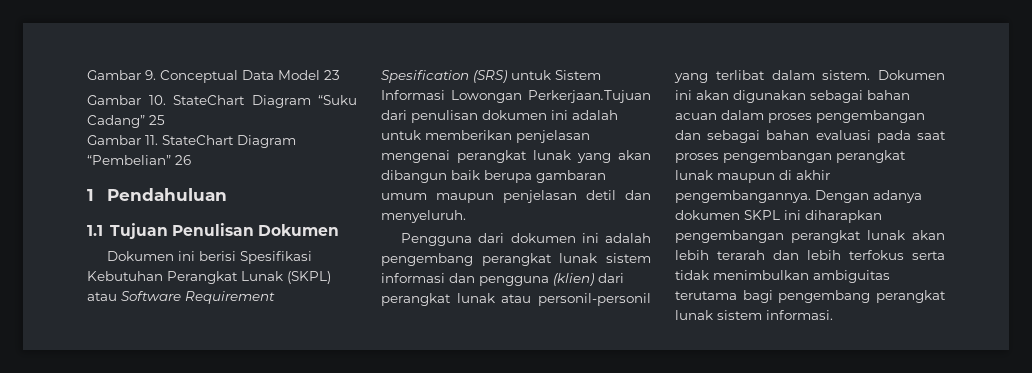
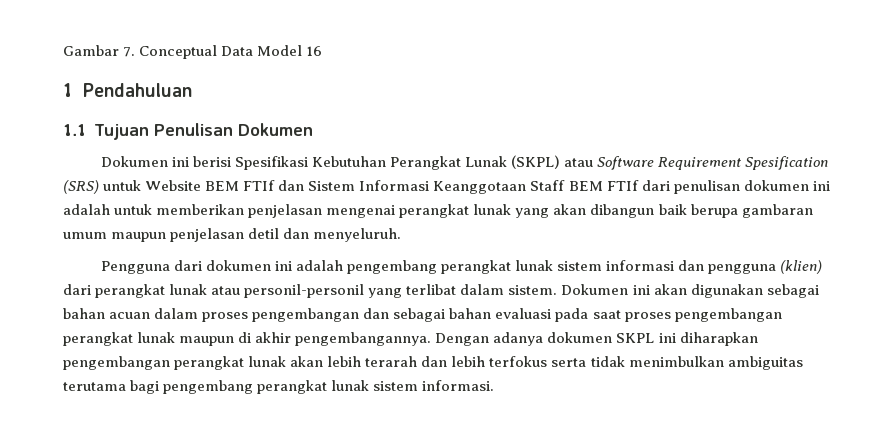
[87,70,156,80] Gambar 9. -> [63,45,136,57] Gambar 7.
[324,70,340,80] [87,95,357,108] [87,115,165,128] [87,135,296,148] [87,155,191,165] 23 // Gambar 10. StateChart Diagram “Suku Cadang” 25 // Gambar 11. StateChart Diagram “Pembelian” 26 -> [306,46,323,56] 16
[555,70,601,80] [381,90,651,103] Sistem Informasi Lowongan Perkerjaan.Tujuan -> [145,180,639,194] Website BEM FTIf dan Sistem Informasi Keanggotaan Staff BEM FTIf

